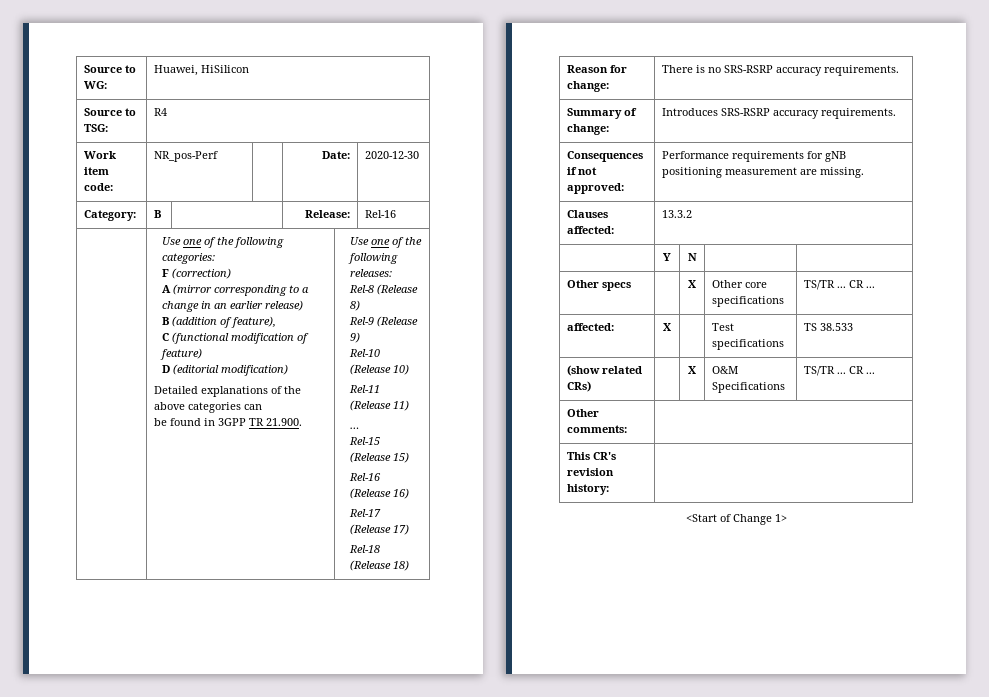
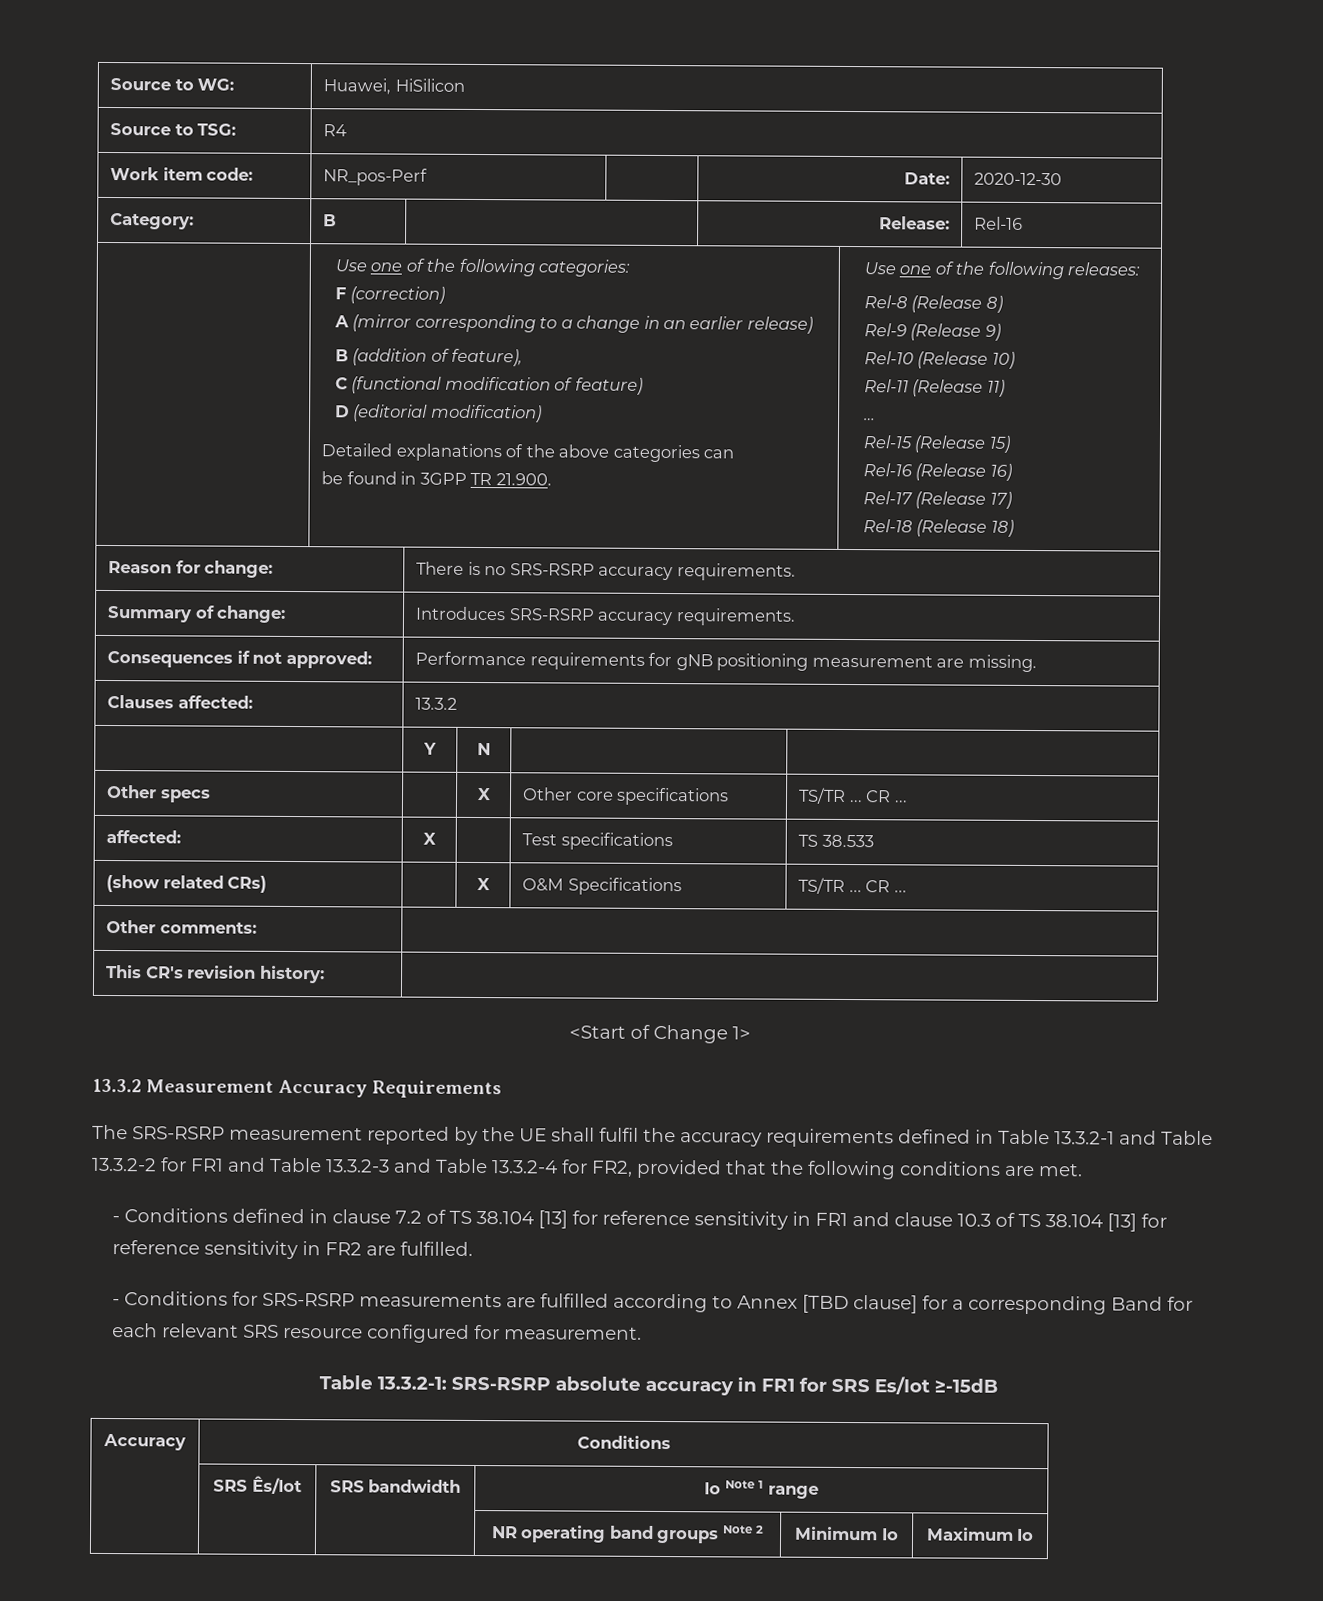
(787, 518) none -> [92,1078,503,1099] [92,1124,1213,1148] [91,1157,1083,1180] [111,1208,1167,1232] [111,1240,473,1260] [111,1291,1193,1315] [111,1323,642,1343] [318,1375,998,1396] [103,1433,186,1451] [576,1435,671,1450] [213,1475,302,1495] [329,1479,462,1493] [704,1480,819,1499] [491,1525,765,1544] [795,1526,899,1541] [926,1527,1035,1542] // 13.3.2 Measurement Accuracy Requirements // The SRS-RSRP measurement reported by the UE shall fulfil the accuracy requirements defined in Table 13.3.2-1 and Table 13.3.2-2 for FR1 and Table 13.3.2-3 and Table 13.3.2-4 for FR2, provided that the following conditions are met. // - Conditions defined in clause 7.2 of TS 38.104 [13] for reference sensitivity in FR1 and clause 10.3 of TS 38.104 [13] for reference sensitivity in FR2 are fulfilled. // - Conditions for SRS-RSRP measurements are fulfilled according to Annex [TBD clause] for a corresponding Band for each relevant SRS resource configured for measurement. // Table 13.3.2-1: SRS-RSRP absolute accuracy in FR1 for SRS Es/Iot ≥-15dB // Accuracy | Conditions // | SRS Ês/Iot | SRS bandwidth | Io Note 1 range // | | | NR operating band groups Note 2 | Minimum Io | Maximum Io

